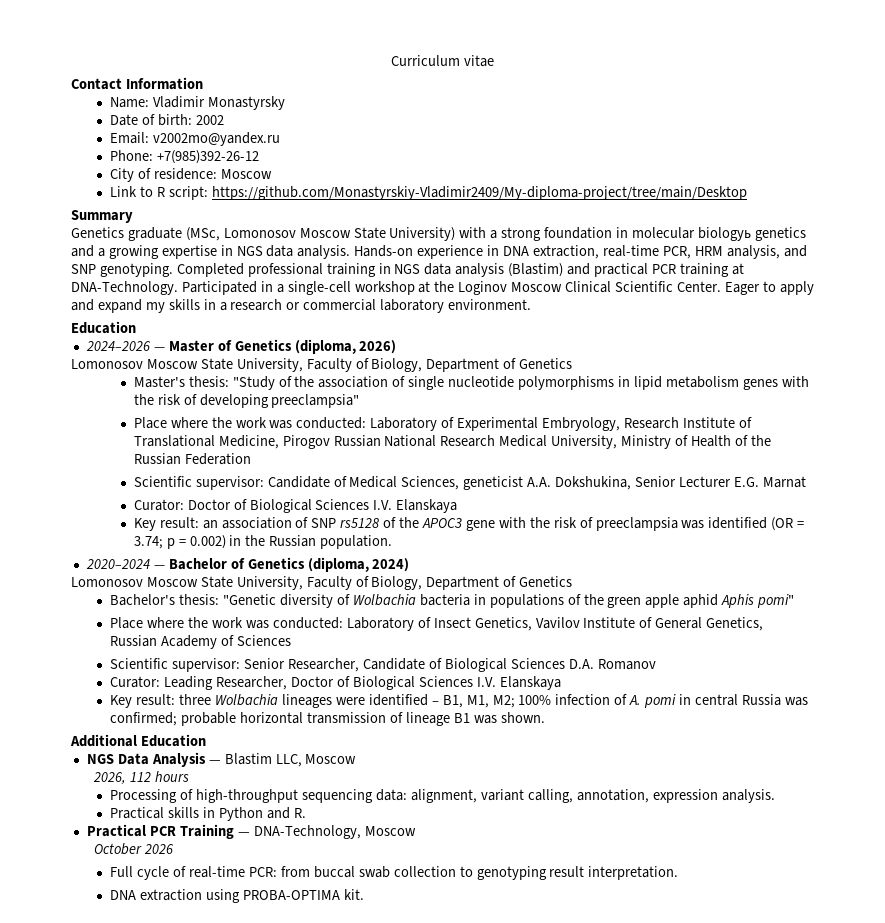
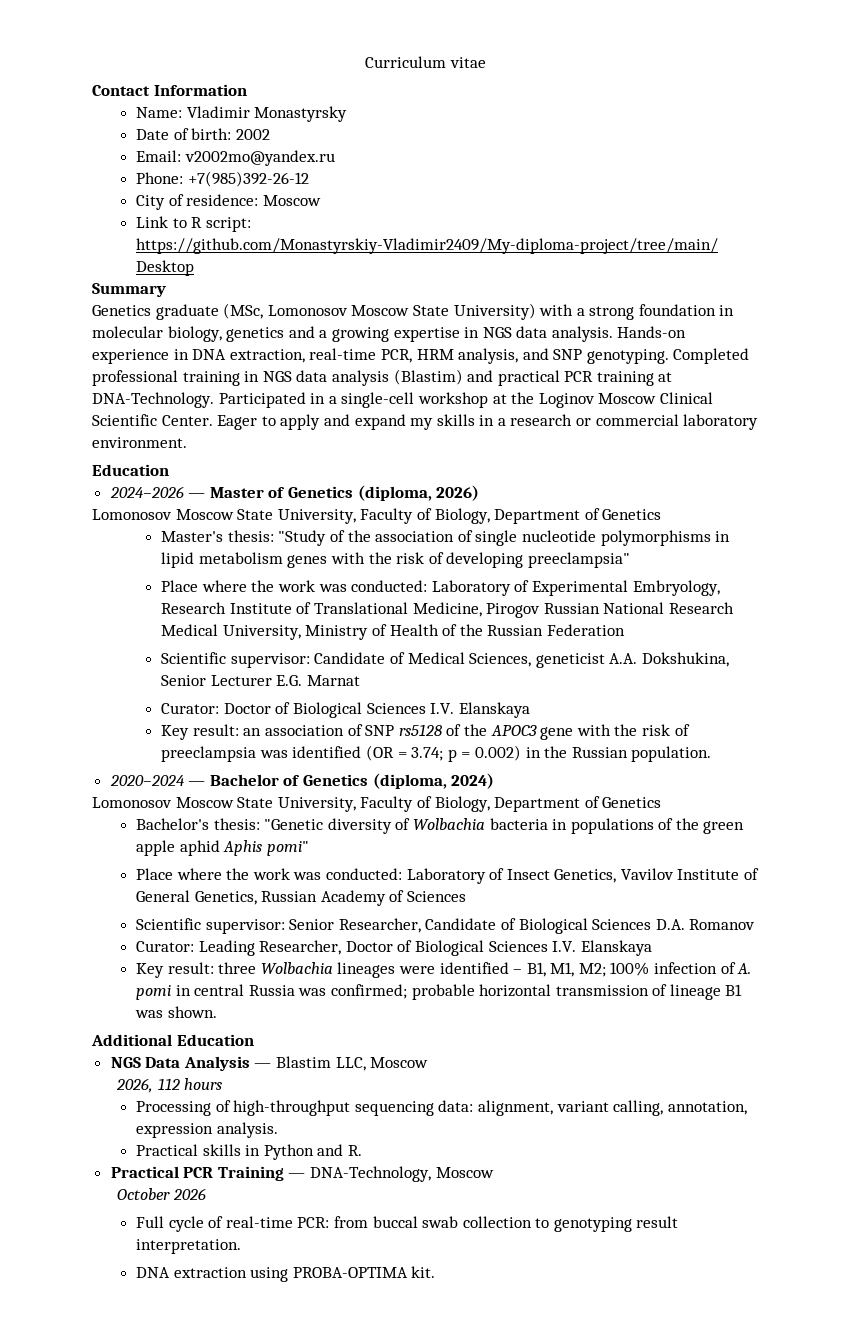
[697,227,751,241] biologyь -> [167,326,222,342] biology,

